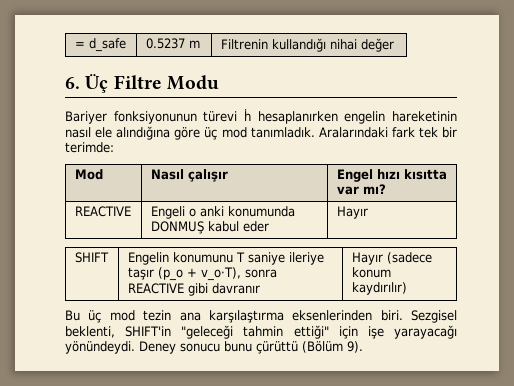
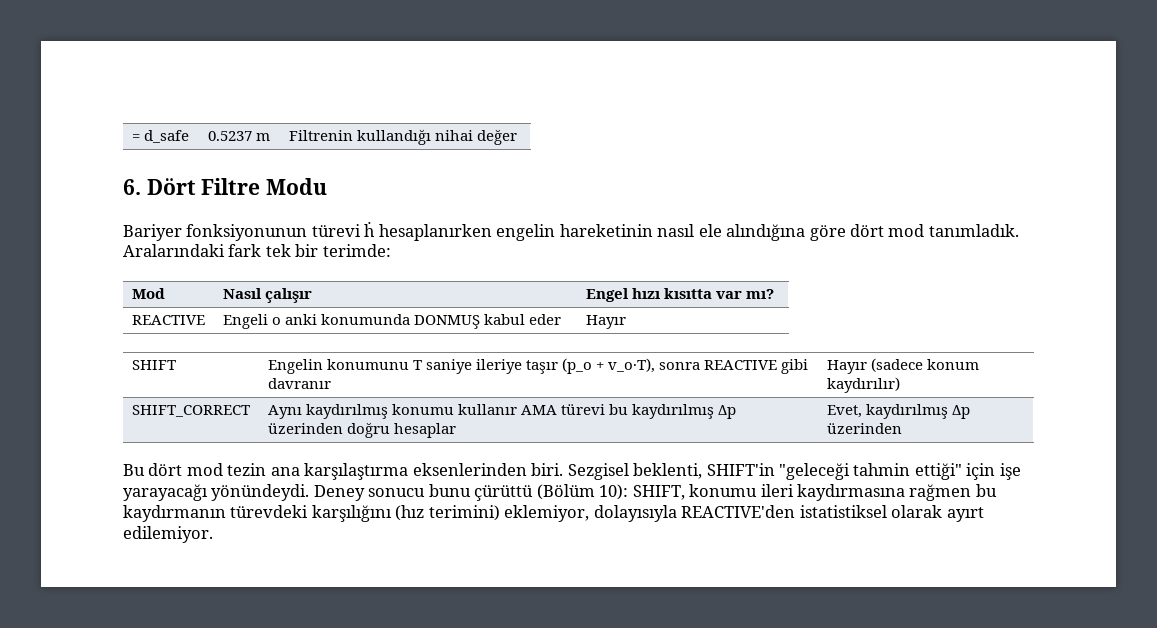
[85,74,109,93] Üç -> [146,178,196,195] Dört
[204,127,218,140] üç -> [850,224,885,237] dört
(407, 288) none -> [131,405,250,417] [267,404,736,419] [267,422,456,438] [826,404,970,419] [826,423,902,434] // SHIFT_CORRECT | Aynı kaydırılmış konumu kullanır AMA türevi bu kaydırılmış Δp üzerinden doğru hesaplar | Evet, kaydırılmış Δp üzerinden
[88,310,102,323] üç -> [148,463,183,476] dört
[347,341,363,353] 9). -> [599,484,997,501] [123,505,984,522] [123,526,213,543] 10): SHIFT, konumu ileri kaydırmasına rağmen bu kaydırmanın türevdeki karşılığını (hız terimini) eklemiyor, dolayısıyla REACTIVE'den istatistiksel olarak ayırt edilemiyor.

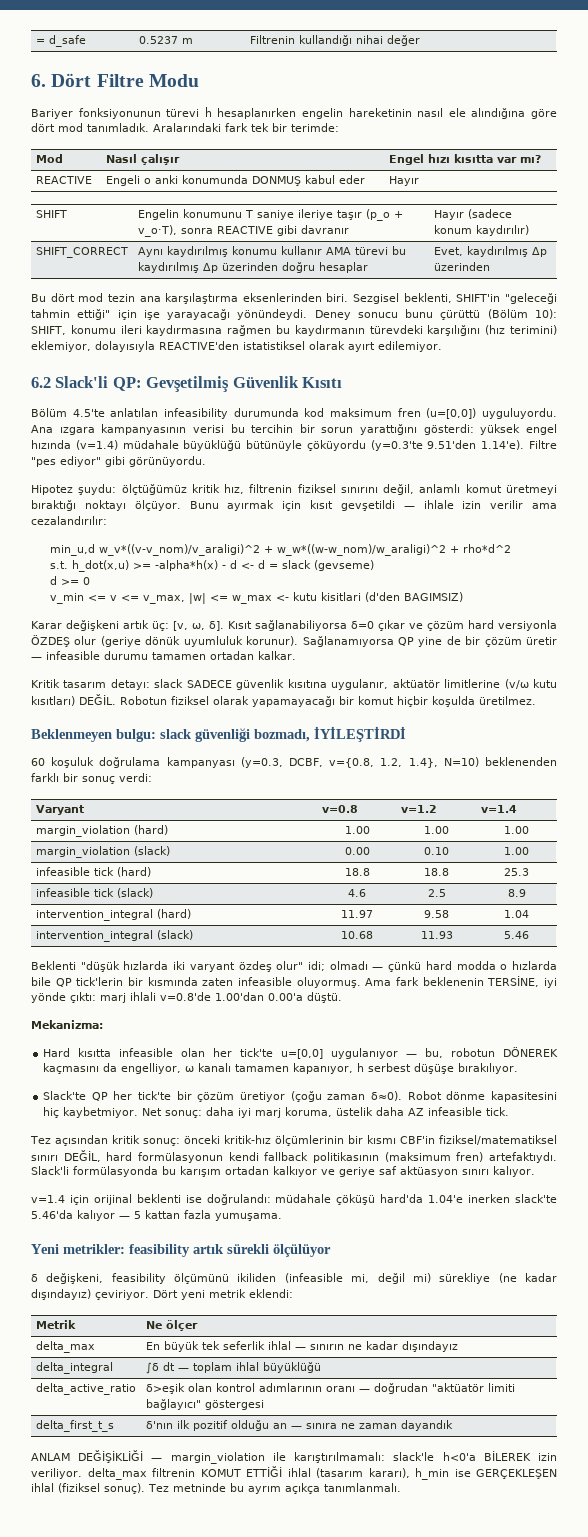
(213, 534) none -> [31,376,343,392] [31,408,557,419] [31,424,557,435] [31,440,557,451] [31,456,206,467] [31,484,557,495] [31,500,557,511] [31,516,107,525] [49,544,511,556] [49,560,374,572] [49,576,90,585] [49,592,463,604] [31,620,557,631] [31,635,558,647] [31,651,296,660] [31,679,557,690] [31,694,536,707] [31,726,406,742] [31,757,557,768] [31,773,152,784] [35,805,84,815] [321,805,358,813] [400,805,437,813] [480,805,517,813] [35,825,168,837] [344,826,370,834] [424,826,449,834] [504,826,529,834] [35,846,170,858] [344,847,370,855] [424,847,449,855] [504,847,529,855] [35,867,151,877] [344,868,370,876] [424,868,449,876] [504,868,529,876] [35,888,153,898] [348,889,366,897] [427,889,446,897] [507,889,526,897] [35,909,191,921] [341,910,373,918] [424,910,449,918] [504,910,529,918] [35,930,193,942] [341,931,373,939] [420,931,453,939] [504,931,529,939] [31,961,558,972] [31,976,558,988] [31,992,342,1003] [31,1020,103,1029] [43,1047,558,1059] [43,1063,519,1074] [43,1091,557,1102] [43,1107,510,1118] [30,1135,557,1146] [31,1150,557,1163] [31,1166,535,1177] [31,1194,558,1205] [31,1210,282,1221] [31,1244,331,1257] [31,1273,558,1284] [31,1289,293,1300] [35,1320,76,1329] [145,1320,198,1331] [35,1341,95,1353] [145,1341,458,1352] [35,1362,113,1374] [145,1362,321,1374] [35,1383,136,1395] [145,1383,515,1394] [145,1399,264,1410] [35,1420,114,1432] [145,1420,453,1431] [31,1450,557,1464] [31,1466,557,1480] [31,1483,401,1494] // 6.2 Slack'li QP: Gevşetilmiş Güvenlik Kısıtı // Bölüm 4.5'te anlatılan infeasibility durumunda kod maksimum fren (u=[0,0]) uyguluyordu. Ana ızgara kampanyasının verisi bu tercihin bir sorun yarattığını gösterdi: yüksek engel hızında (v=1.4) müdahale büyüklüğü bütünüyle çöküyordu (y=0.3'te 9.51'den 1.14'e). Filtre "pes ediyor" gibi görünüyordu. // Hipotez şuydu: ölçtüğümüz kritik hız, filtrenin fiziksel sınırını değil, anlamlı komut üretmeyi bıraktığı noktayı ölçüyor. Bunu ayırmak için kısıt gevşetildi — ihlale izin verilir ama cezalandırılır: // min_u,d w_v*((v-v_nom)/v_araligi)^2 + w_w*((w-w_nom)/w_araligi)^2 + rho*d^2 // s.t. h_dot(x,u) >= -alpha*h(x) - d <- d = slack (gevseme) // d >= 0 // v_min <= v <= v_max, |w| <= w_max <- kutu kisitlari (d'den BAGIMSIZ) // Karar değişkeni artık üç: [v, ω, δ]. Kısıt sağlanabiliyorsa δ=0 çıkar ve çözüm hard versiyonla ÖZDEŞ olur (geriye dönük uyumluluk korunur). Sağlanamıyorsa QP yine de bir çözüm üretir — infeasible durumu tamamen ortadan kalkar. // Kritik tasarım detayı: slack SADECE güvenlik kısıtına uygulanır, aktüatör limitlerine (v/ω kutu kısıtları) DEĞİL. Robotun fiziksel olarak yapamayacağı bir komut hiçbir koşulda üretilmez. // Beklenmeyen bulgu: slack güvenliği bozmadı, İYİLEŞTİRDİ // 60 koşuluk doğrulama kampanyası (y=0.3, DCBF, v={0.8, 1.2, 1.4}, N=10) beklenenden farklı bir sonuç verdi: // Varyant | v=0.8 | v=1.2 | v=1.4 // margin_violation (hard) | 1.00 | 1.00 | 1.00 // margin_violation (slack) | 0.00 | 0.10 | 1.00 // infeasible tick (hard) | 18.8 | 18.8 | 25.3 // infeasible tick (slack) | 4.6 | 2.5 | 8.9 // intervention_integral (hard) | 11.97 | 9.58 | 1.04 // intervention_integral (slack) | 10.68 | 11.93 | 5.46 // Beklenti "düşük hızlarda iki varyant özdeş olur" idi; olmadı — çünkü hard modda o hızlarda bile QP tick'lerin bir kısmında zaten infeasible oluyormuş. Ama fark beklenenin TERSİNE, iyi yönde çıktı: marj ihlali v=0.8'de 1.00'dan 0.00'a düştü. // Mekanizma: // Hard kısıtta infeasible olan her tick'te u=[0,0] uygulanıyor — bu, robotun DÖNEREK kaçmasını da engelliyor, ω kanalı tamamen kapanıyor, h serbest düşüşe bırakılıyor. // Slack'te QP her tick'te bir çözüm üretiyor (çoğu zaman δ≈0). Robot dönme kapasitesini hiç kaybetmiyor. Net sonuç: daha iyi marj koruma, üstelik daha AZ infeasible tick. // Tez açısından kritik sonuç: önceki kritik-hız ölçümlerinin bir kısmı CBF'in fiziksel/matematiksel sınırı DEĞİL, hard formülasyonun kendi fallback politikasının (maksimum fren) artefaktıydı. Slack'li formülasyonda bu karışım ortadan kalkıyor ve geriye saf aktüasyon sınırı kalıyor. // v=1.4 için orijinal beklenti ise doğrulandı: müdahale çöküşü hard'da 1.04'e inerken slack'te 5.46'da kalıyor — 5 kattan fazla yumuşama. // Yeni metrikler: feasibility artık sürekli ölçülüyor // δ değişkeni, feasibility ölçümünü ikiliden (infeasible mi, değil mi) sürekliye (ne kadar dışındayız) çeviriyor. Dört yeni metrik eklendi: // Metrik | Ne ölçer // delta_max | En büyük tek seferlik ihlal — sınırın ne kadar dışındayız // delta_integral | ∫δ dt — toplam ihlal büyüklüğü // delta_active_ratio | δ>eşik olan kontrol adımlarının oranı — doğrudan "aktüatör limiti bağlayıcı" göstergesi // delta_first_t_s | δ'nın ilk pozitif olduğu an — sınıra ne zaman dayandık // ANLAM DEĞİŞİKLİĞİ — margin_violation ile karıştırılmamalı: slack'le h<0'a BİLEREK izin veriliyor. delta_max filtrenin KOMUT ETTİĞİ ihlal (tasarım kararı), h_min ise GERÇEKLEŞEN ihlal (fiziksel sonuç). Tez metninde bu ayrım açıkça tanımlanmalı.

